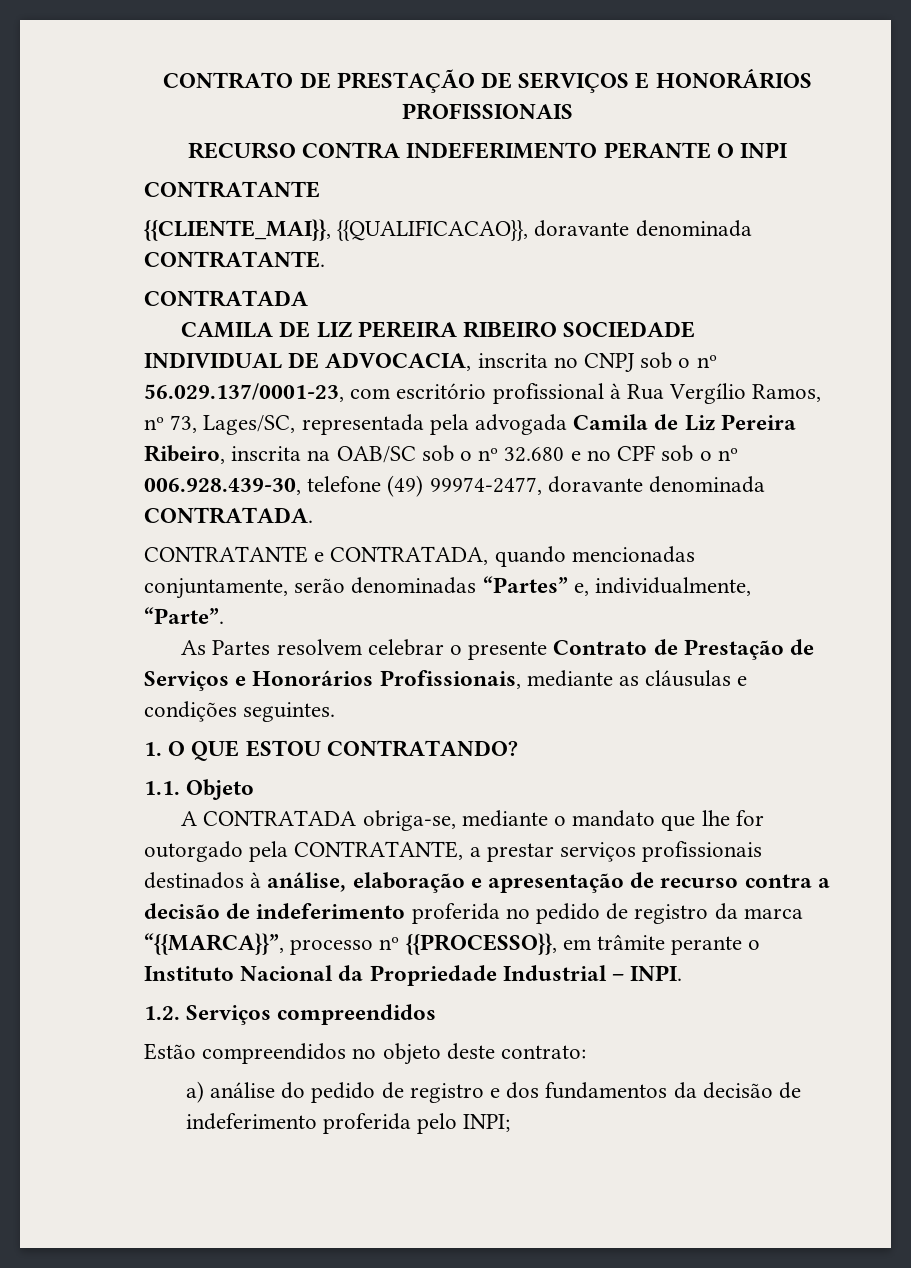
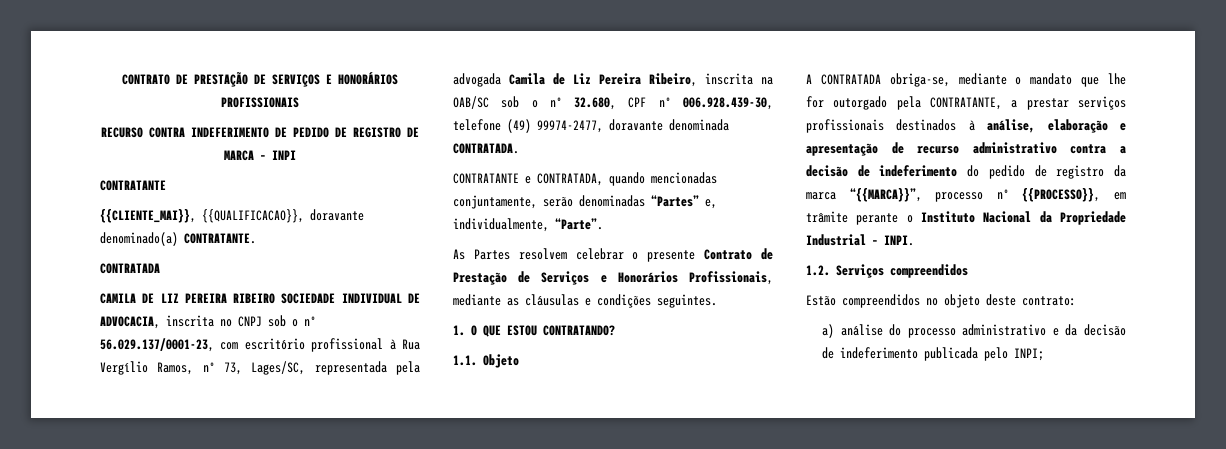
[603,142,734,159] PERANTE O -> [275,127,419,138] [224,150,266,161] DE PEDIDO DE REGISTRO DE MARCA –
[635,220,752,237] denominada -> [100,232,178,246] denominado(a)
[504,445,712,462] 32.680 e no CPF sob o -> [574,97,647,110] 32.680, CPF
(739, 883) none -> [972,142,1057,154] administrativo
[411,903,530,924] proferida no -> [967,165,980,177] do
[311,1082,668,1103] pedido de registro e dos fundamentos -> [907,324,1059,338] processo administrativo e
[322,1113,411,1134] proferida -> [923,347,978,361] publicada

